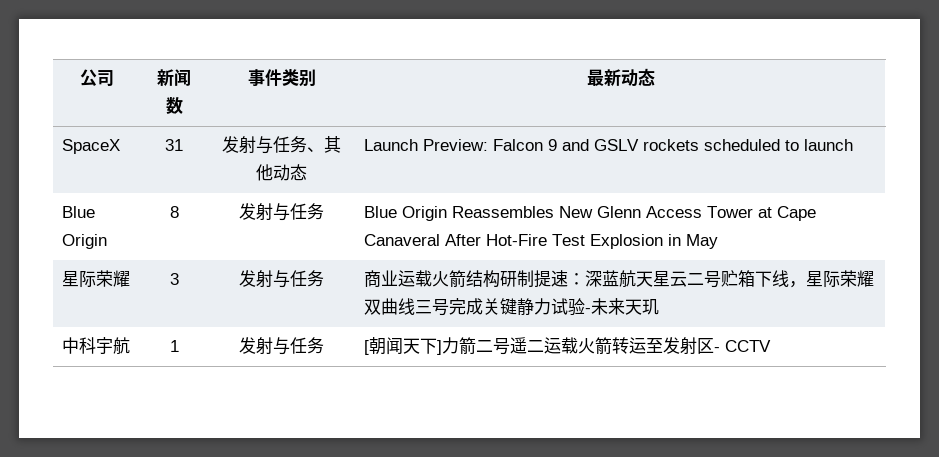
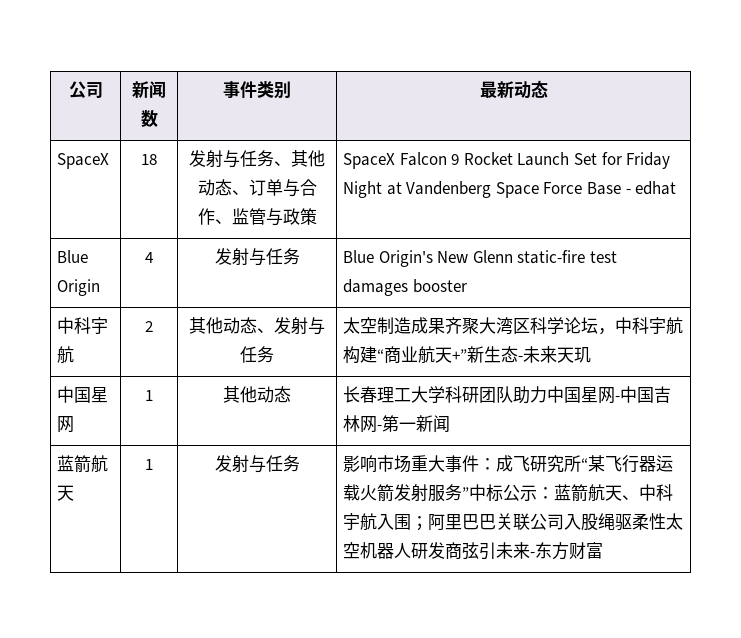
[165,139,183,151] 31 -> [141,154,157,165] 18
[363,139,853,151] | Launch Preview: Falcon 9 and GSLV rockets scheduled to launch -> [231,179,317,197] [197,208,317,226] [343,152,671,169] [343,181,677,198] 、订单与合作、监管与政策 | SpaceX Falcon 9 Rocket Launch Set for Friday Night at Vandenberg Space Force Base - edhat
[169,206,179,218] 8 -> [145,252,153,263] 4
[401,206,816,221] [363,234,718,249] [61,270,130,288] [169,273,179,285] [238,270,324,288] [363,270,874,288] [363,298,659,316] [61,337,130,354] Origin Reassembles New Glenn Access Tower at Cape Canaveral After Hot-Fire Test Explosion in May // 星际荣耀 | 3 | 发射与任务 | 商业运载火箭结构研制提速：深蓝航天星云二号贮箱下线，星际荣耀双曲线三号完成关键静力试验-未来天玑 // 中科宇航 -> [378,250,618,267] [343,279,467,296] [57,317,109,334] [57,346,75,363] [145,321,153,332] [189,317,325,335] [240,346,274,363] [343,317,684,335] [343,346,592,364] [57,386,109,403] [57,416,75,433] [145,390,153,401] [223,386,291,403] [343,386,672,404] [343,415,451,433] [57,455,109,472] [57,485,75,501] Origin's New Glenn static-fire test damages booster // 中科宇航 | 2 | 其他动态、发射与任务 | 太空制造成果齐聚大湾区科学论坛，中科宇航构建“商业航天+”新生态-未来天玑 // 中国星网 | 1 | 其他动态 | 长春理工大学科研团队助力中国星网-中国吉林网-第一新闻 // 蓝箭航天
[363,337,771,355] [朝闻天下]力箭二号遥二运载火箭转运至发射区- CCTV -> [343,455,674,473] [343,484,674,502] [343,513,684,531] [343,542,604,560] 影响市场重大事件：成飞研究所“某飞行器运载火箭发射服务”中标公示：蓝箭航天、中科宇航入围；阿里巴巴关联公司入股绳驱柔性太空机器人研发商弦引未来-东方财富

